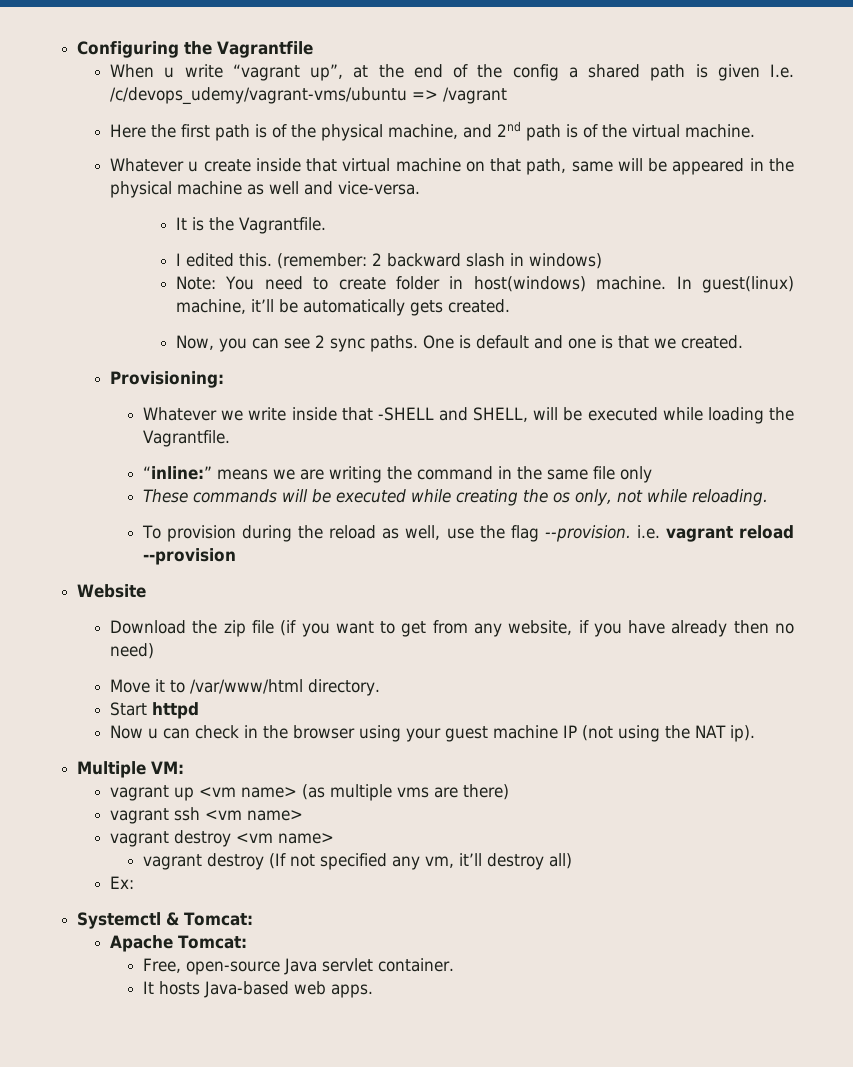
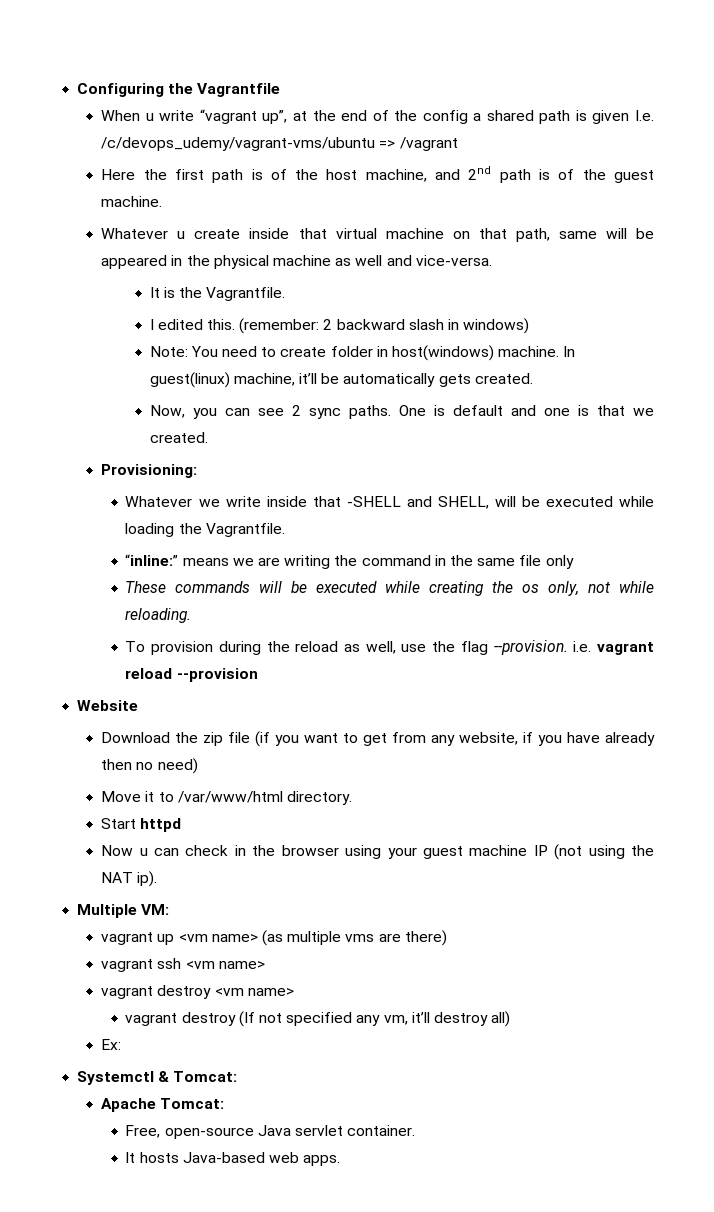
[321,124,384,141] physical -> [326,169,358,180] host
[632,124,681,138] virtual -> [613,170,654,183] guest

